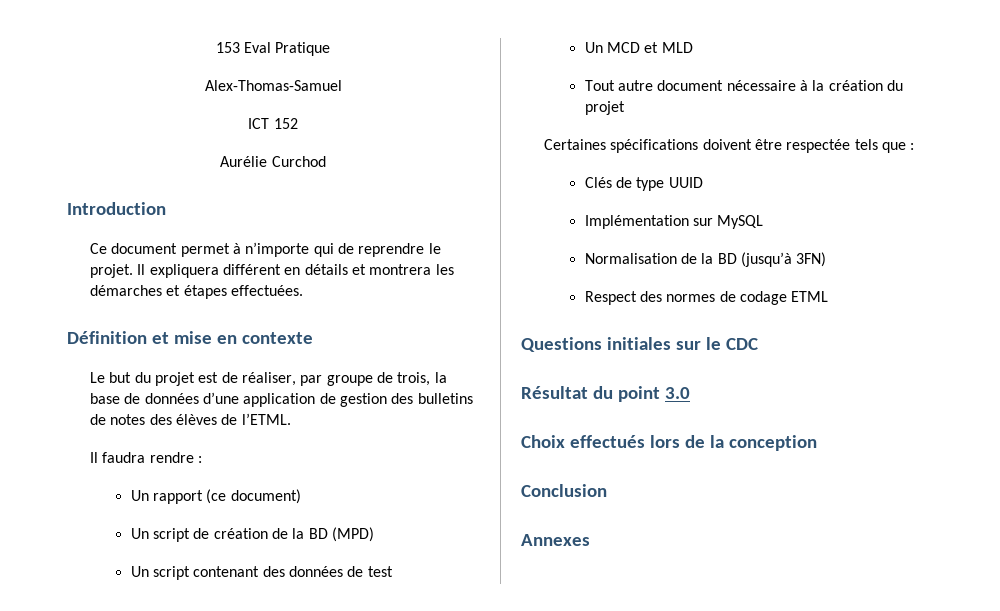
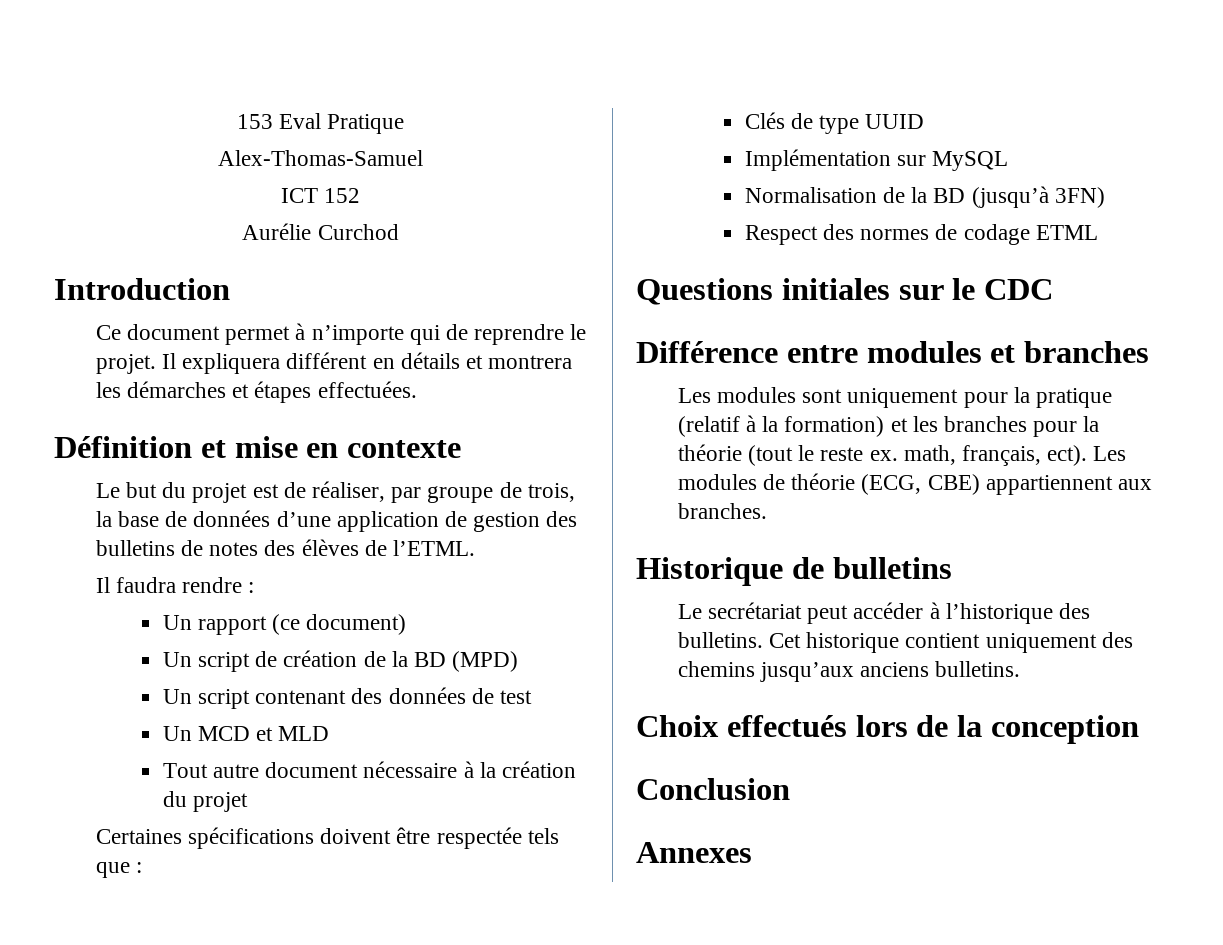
[521,386,690,402] Résultat du point 3.0 -> [636,341,1150,363] [677,387,1112,408] [677,415,1100,437] [677,444,1127,466] [677,473,1152,495] [677,503,767,519] [636,557,952,586] [677,602,1090,624] [677,632,1133,653] [677,661,1021,682] Différence entre modules et branches // Les modules sont uniquement pour la pratique (relatif à la formation) et les branches pour la théorie (tout le reste ex. math, français, ect). Les modules de théorie (ECG, CBE) appartiennent aux branches. // Historique de bulletins // Le secrétariat peut accéder à l’historique des bulletins. Cet historique contient uniquement des chemins jusqu’aux anciens bulletins.

